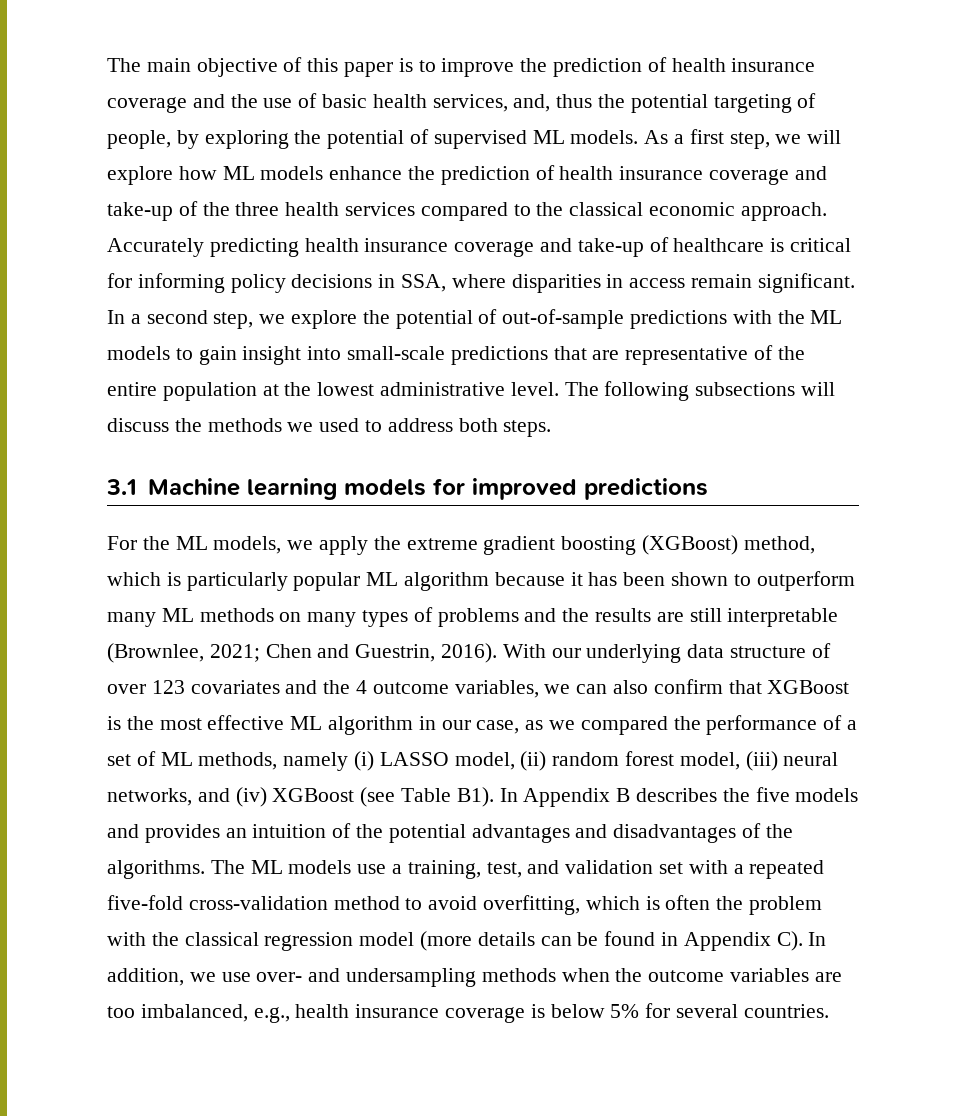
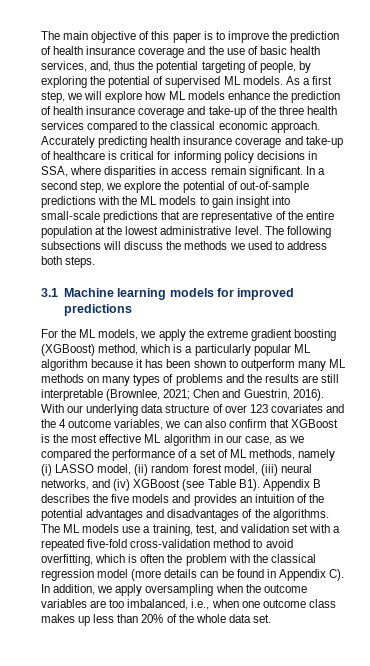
(181, 579) none -> [185,346,193,353] a
[499,788,518,802] In -> (260, 485) none
[221,968,556,987] use over- and undersampling methods -> [115,584,214,596] apply oversampling
[253,1003,829,1023] e.g., health insurance coverage is below 5% for several countries. -> [191,599,336,610] [41,614,271,626] i.e., when one outcome class makes up less than 20% of the whole data set.

